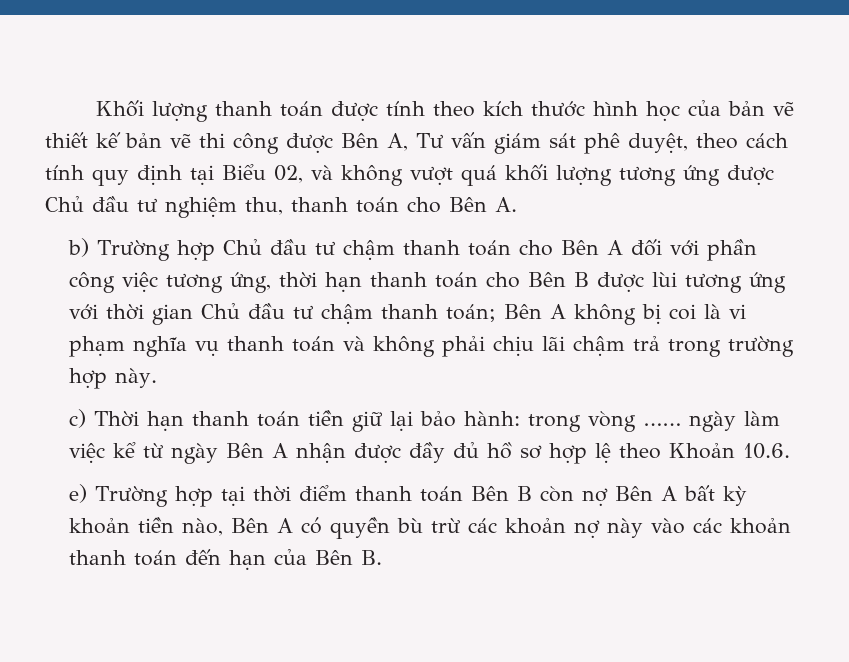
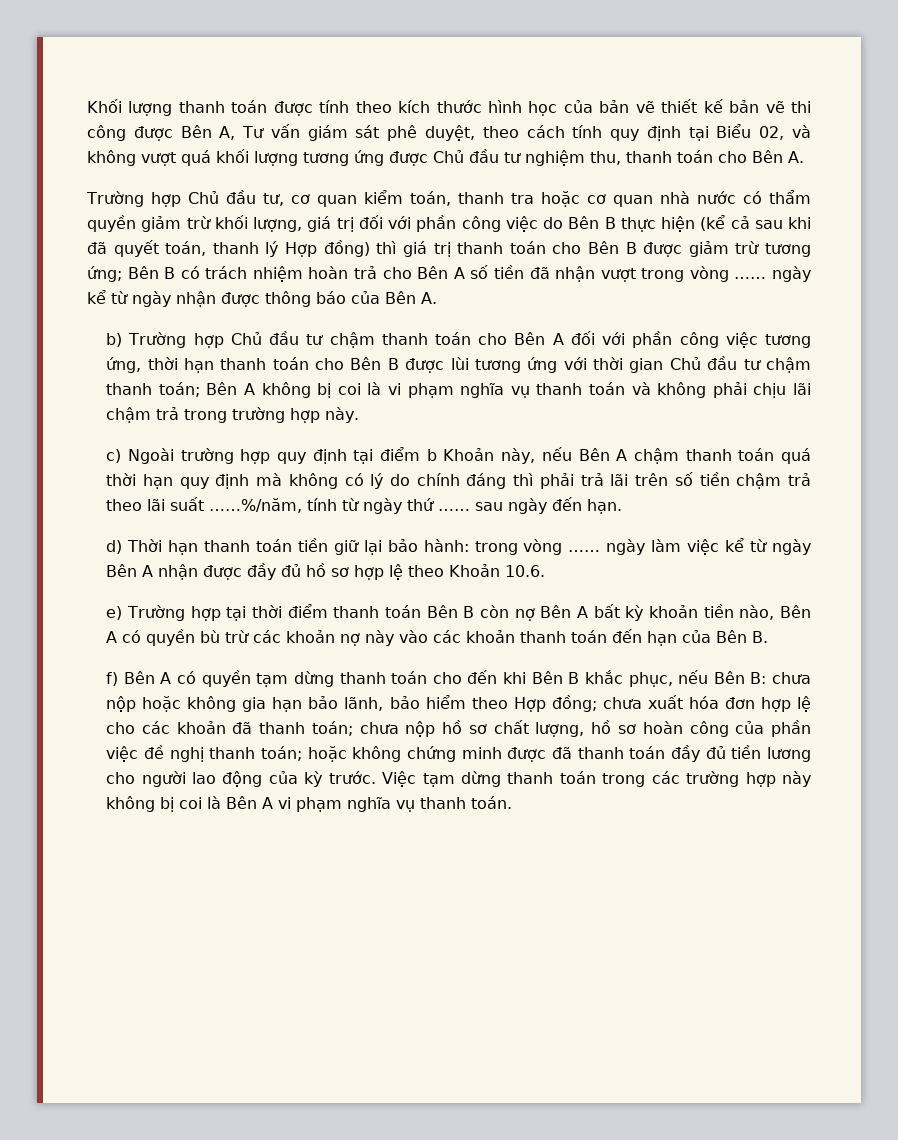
(517, 204) none -> [86,190,812,207] [87,215,811,232] [87,240,811,257] [87,265,811,282] [87,290,437,307] // Trường hợp Chủ đầu tư, cơ quan kiểm toán, thanh tra hoặc cơ quan nhà nước có thẩm quyền giảm trừ khối lượng, giá trị đối với phần công việc do Bên B thực hiện (kể cả sau khi đã quyết toán, thanh lý Hợp đồng) thì giá trị thanh toán cho Bên B được giảm trừ tương ứng; Bên B có trách nhiệm hoàn trả cho Bên A số tiền đã nhận vượt trong vòng …… ngày kể từ ngày nhận được thông báo của Bên A.
(87, 418) none -> [127,447,812,464] [106,472,811,489] [106,497,623,514] [106,540,123,554] Ngoài trường hợp quy định tại điểm b Khoản này, nếu Bên A chậm thanh toán quá thời hạn quy định mà không có lý do chính đáng thì phải trả lãi trên số tiền chậm trả theo lãi suất ……%/năm, tính từ ngày thứ …… sau ngày đến hạn. // d)
(383, 557) none -> [106,670,812,687] [106,695,811,712] [106,720,811,737] [106,745,812,762] [106,771,812,787] [106,796,513,812] // f) Bên A có quyền tạm dừng thanh toán cho đến khi Bên B khắc phục, nếu Bên B: chưa nộp hoặc không gia hạn bảo lãnh, bảo hiểm theo Hợp đồng; chưa xuất hóa đơn hợp lệ cho các khoản đã thanh toán; chưa nộp hồ sơ chất lượng, hồ sơ hoàn công của phần việc đề nghị thanh toán; hoặc không chứng minh được đã thanh toán đầy đủ tiền lương cho người lao động của kỳ trước. Việc tạm dừng thanh toán trong các trường hợp này không bị coi là Bên A vi phạm nghĩa vụ thanh toán.

